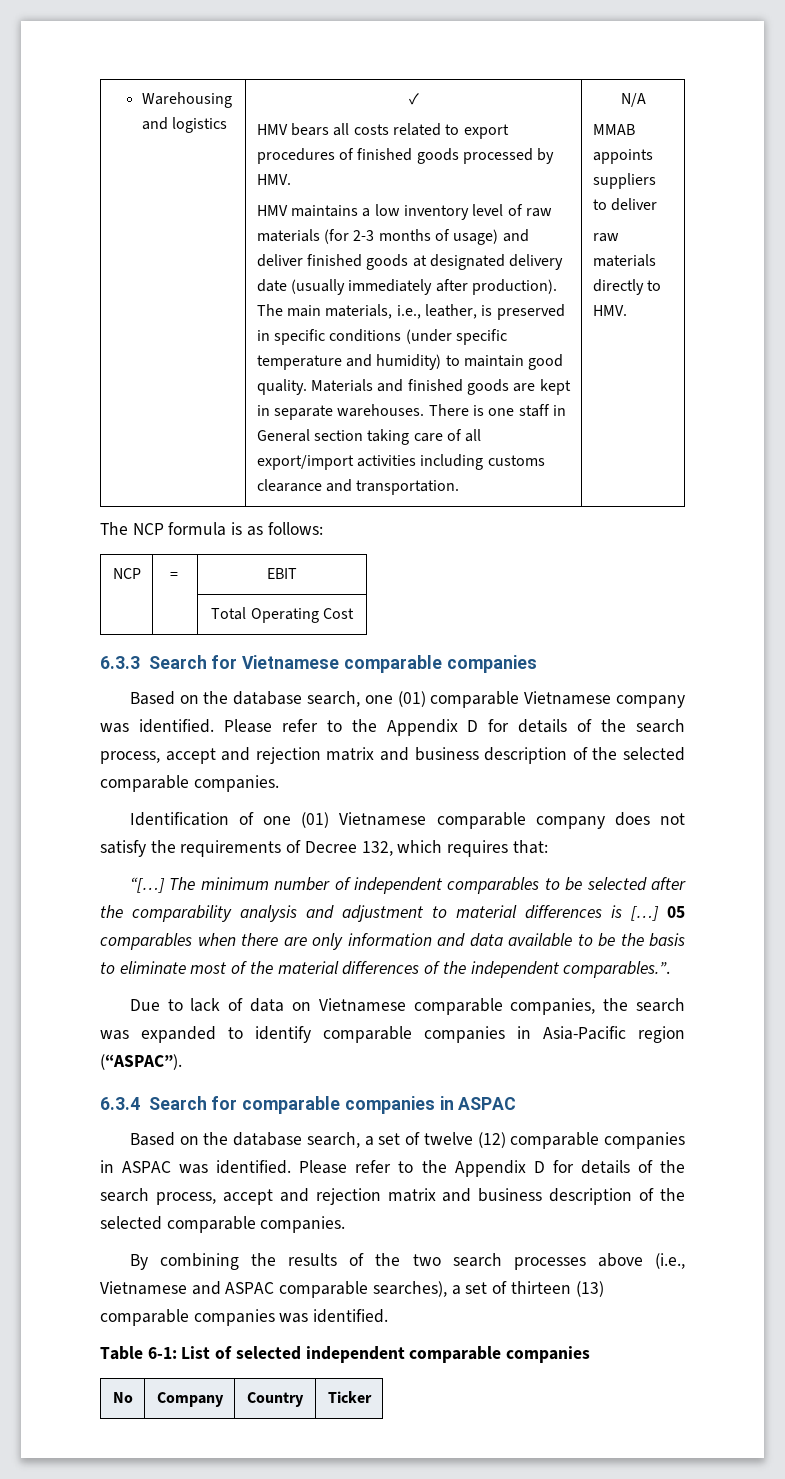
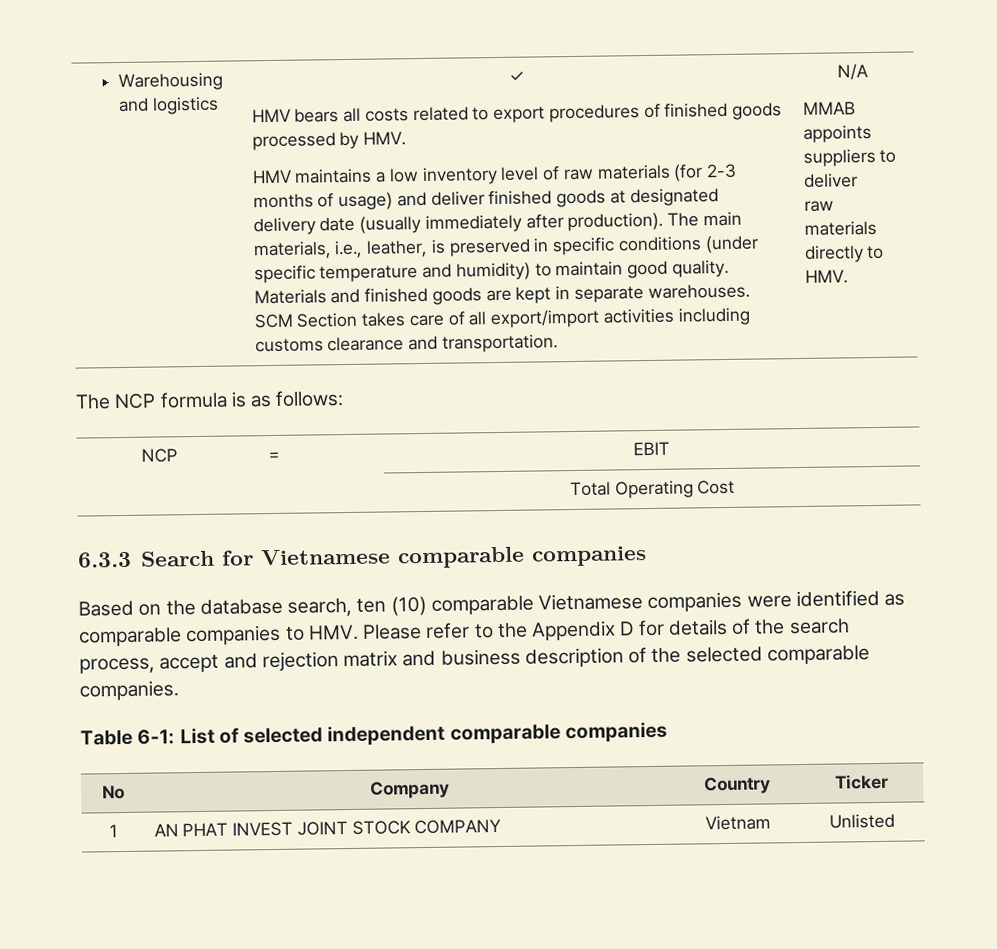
[428,404,566,417] [256,429,410,445] There is one staff in General section taking -> [253,312,407,329] SCM Section takes
[364,691,685,708] [100,719,214,733] one (01) comparable Vietnamese company was identified. -> [356,589,906,616] [79,624,359,647] ten (10) comparable Vietnamese companies were identified as comparable companies to HMV.
[129,812,685,829] [100,840,548,857] [129,877,686,894] [100,905,685,922] [100,933,685,950] [100,961,671,978] [129,998,685,1015] [100,1026,685,1043] [100,1054,182,1070] [100,1096,517,1114] [129,1132,685,1149] [100,1160,686,1177] [100,1188,685,1205] [100,1216,346,1233] [129,1253,686,1270] [100,1281,604,1298] [100,1309,389,1326] // Identification of one (01) Vietnamese comparable company does not satisfy the requirements of Decree 132, which requires that: // “[…] The minimum number of independent comparables to be selected after the comparability analysis and adjustment to material differences is […] 05 comparables when there are only information and data available to be the basis to eliminate most of the material differences of the independent comparables.”. // Due to lack of data on Vietnamese comparable companies, the search was expanded to identify comparable companies in Asia-Pacific region (“ASPAC”). // 6.3.4 Search for comparable companies in ASPAC // Based on the database search, a set of twelve (12) comparable companies in ASPAC was identified. Please refer to the Appendix D for details of the search process, accept and rejection matrix and business description of the selected comparable companies. // By combining the results of the two search processes above (i.e., Vietnamese and ASPAC comparable searches), a set of thirteen (13) comparable companies was identified. -> (179, 690) none
(372, 1397) none -> [108,824,118,838] [153,818,502,837] [704,815,771,831] [829,813,895,829] // 1 | AN PHAT INVEST JOINT STOCK COMPANY | Vietnam | Unlisted

